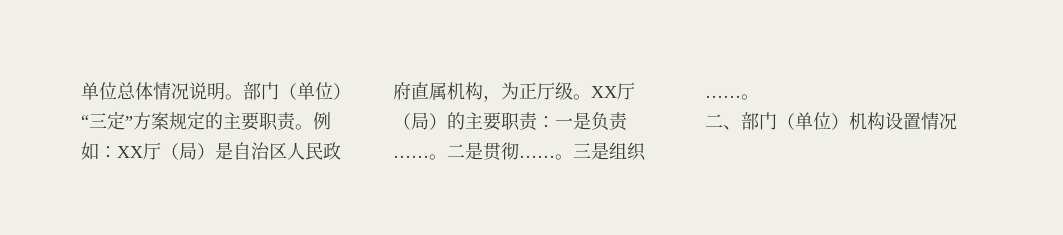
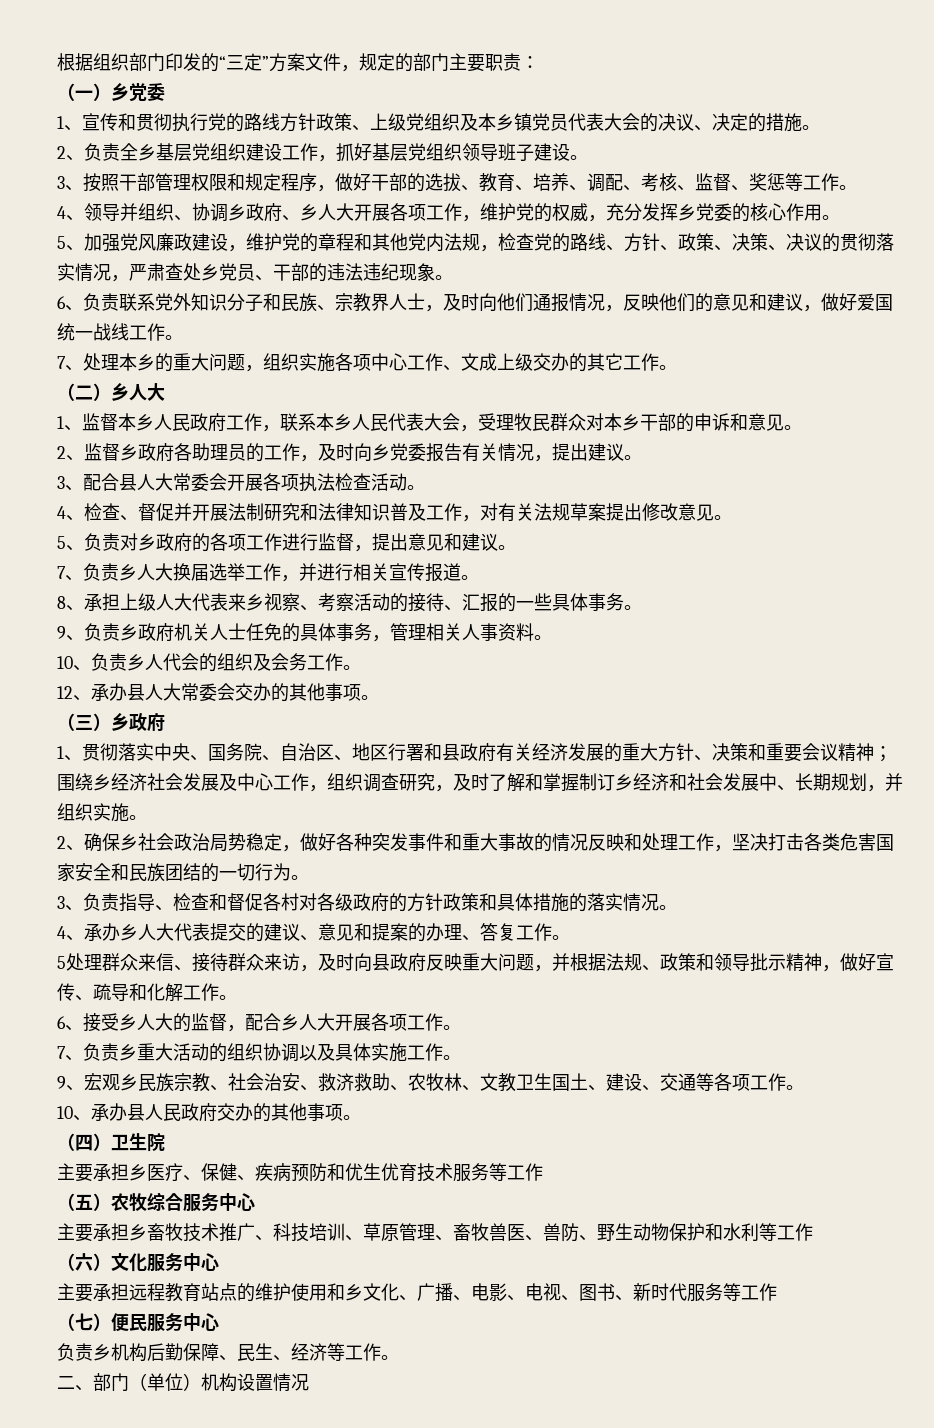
[81,82,351,100] [81,111,331,131] [81,142,341,160] [393,82,635,102] [393,112,628,131] [393,142,646,161] [705,95,741,98] 单位总体情况说明。部门（单位）“三定”方案规定的主要职责。例如：XX厅（局）是自治区人民政府直属机构，为正厅级。XX厅（局）的主要职责：一是负责……。二是贯彻……。三是组织…… -> [57,53,539,72] [57,82,165,102] [57,113,820,132] [57,143,588,162] [57,173,857,192] [57,203,840,222] [57,233,894,252] [57,263,453,282] [57,293,893,312] [57,323,183,341] [57,353,677,372] [57,382,165,401] [57,413,802,432] [57,443,642,462] [57,473,425,492] [57,503,732,522] [57,533,516,552] [57,563,479,582] [57,593,642,612] [57,623,552,642] [57,653,361,672] [57,683,379,702] [57,712,165,732] [57,743,892,762] [57,773,903,792] [57,803,147,822] [57,833,894,852] [57,863,309,882] [57,893,677,912] [57,923,570,942] [57,953,894,972] [57,983,237,1002] [57,1013,461,1032] [57,1043,461,1062] [57,1073,804,1092] [57,1103,361,1122] [57,1133,165,1152] [57,1163,543,1182] [57,1192,255,1212] [57,1223,813,1242] [57,1253,219,1272] [57,1283,777,1302] [57,1313,219,1332] [57,1343,381,1362] 根据组织部门印发的“三定”方案文件，规定的部门主要职责： // （一）乡党委 // 1、宣传和贯彻执行党的路线方针政策、上级党组织及本乡镇党员代表大会的决议、决定的措施。 // 2、负责全乡基层党组织建设工作，抓好基层党组织领导班子建设。 // 3、按照干部管理权限和规定程序，做好干部的选拔、教育、培养、调配、考核、监督、奖惩等工作。 // 4、领导并组织、协调乡政府、乡人大开展各项工作，维护党的权威，充分发挥乡党委的核心作用。 // 5、加强党风廉政建设，维护党的章程和其他党内法规，检查党的路线、方针、政策、决策、决议的贯彻落实情况，严肃查处乡党员、干部的违法违纪现象。 // 6、负责联系党外知识分子和民族、宗教界人士，及时向他们通报情况，反映他们的意见和建议，做好爱国统一战线工作。 // 7、处理本乡的重大问题，组织实施各项中心工作、文成上级交办的其它工作。 // （二）乡人大 // 1、监督本乡人民政府工作，联系本乡人民代表大会，受理牧民群众对本乡干部的申诉和意见。 // 2、监督乡政府各助理员的工作，及时向乡党委报告有关情况，提出建议。 // 3、配合县人大常委会开展各项执法检查活动。 // 4、检查、督促并开展法制研究和法律知识普及工作，对有关法规草案提出修改意见。 // 5、负责对乡政府的各项工作进行监督，提出意见和建议。 // 7、负责乡人大换届选举工作，并进行相关宣传报道。 // 8、承担上级人大代表来乡视察、考察活动的接待、汇报的一些具体事务。 // 9、负责乡政府机关人士任免的具体事务，管理相关人事资料。 // 10、负责乡人代会的组织及会务工作。 // 12、承办县人大常委会交办的其他事项。 // （三）乡政府 // 1、贯彻落实中央、国务院、自治区、地区行署和县政府有关经济发展的重大方针、决策和重要会议精神；围绕乡经济社会发展及中心工作，组织调查研究，及时了解和掌握制订乡经济和社会发展中、长期规划，并组织实施。 // 2、确保乡社会政治局势稳定，做好各种突发事件和重大事故的情况反映和处理工作，坚决打击各类危害国家安全和民族团结的一切行为。 // 3、负责指导、检查和督促各村对各级政府的方针政策和具体措施的落实情况。 // 4、承办乡人大代表提交的建议、意见和提案的办理、答复工作。 // 5处理群众来信、接待群众来访，及时向县政府反映重大问题，并根据法规、政策和领导批示精神，做好宣传、疏导和化解工作。 // 6、接受乡人大的监督，配合乡人大开展各项工作。 // 7、负责乡重大活动的组织协调以及具体实施工作。 // 9、宏观乡民族宗教、社会治安、救济救助、农牧林、文教卫生国土、建设、交通等各项工作。 // 10、承办县人民政府交办的其他事项。 // （四）卫生院 // 主要承担乡医疗、保健、疾病预防和优生优育技术服务等工作 // （五）农牧综合服务中心 // 主要承担乡畜牧技术推广、科技培训、草原管理、畜牧兽医、兽防、野生动物保护和水利等工作 // （六）文化服务中心 // 主要承担远程教育站点的维护使用和乡文化、广播、电影、电视、图书、新时代服务等工作 // （七）便民服务中心 // 负责乡机构后勤保障、民生、经济等工作

